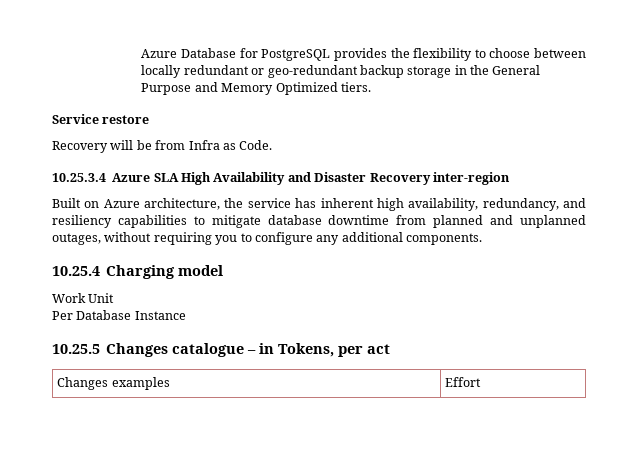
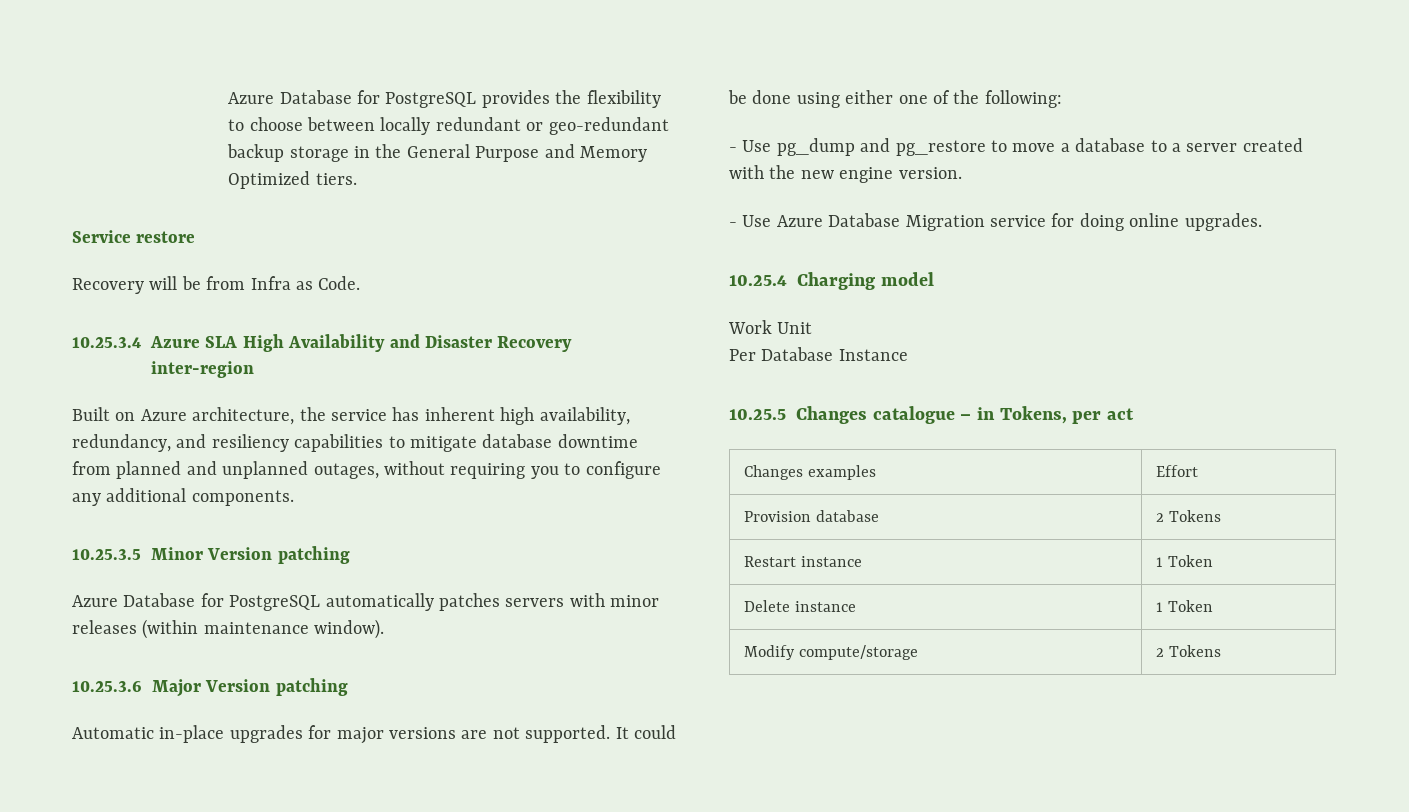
(482, 239) none -> [72,546,350,564] [72,593,660,611] [72,619,385,639] [72,678,348,697] [72,725,676,744] [728,90,1062,108] [729,138,1303,156] [729,165,962,183] [729,213,1262,231] // 10.25.3.5 Minor Version patching // Azure Database for PostgreSQL automatically patches servers with minor releases (within maintenance window). // 10.25.3.6 Major Version patching // Automatic in-place upgrades for major versions are not supported. It could be done using either one of the following: // - Use pg_dump and pg_restore to move a database to a server created with the new engine version. // - Use Azure Database Migration service for doing online upgrades.
(482, 382) none -> [743,510,879,522] [1155,510,1221,522] [743,556,862,567] [1155,555,1213,567] [743,600,856,612] [1155,600,1213,612] [743,645,918,660] [1155,645,1221,657] // Provision database | 2 Tokens // Restart instance | 1 Token // Delete instance | 1 Token // Modify compute/storage | 2 Tokens

